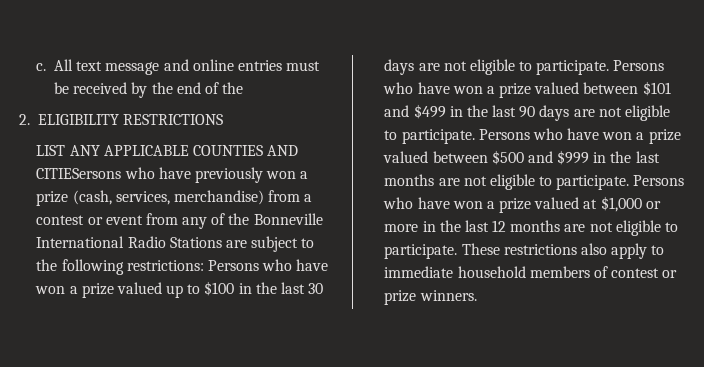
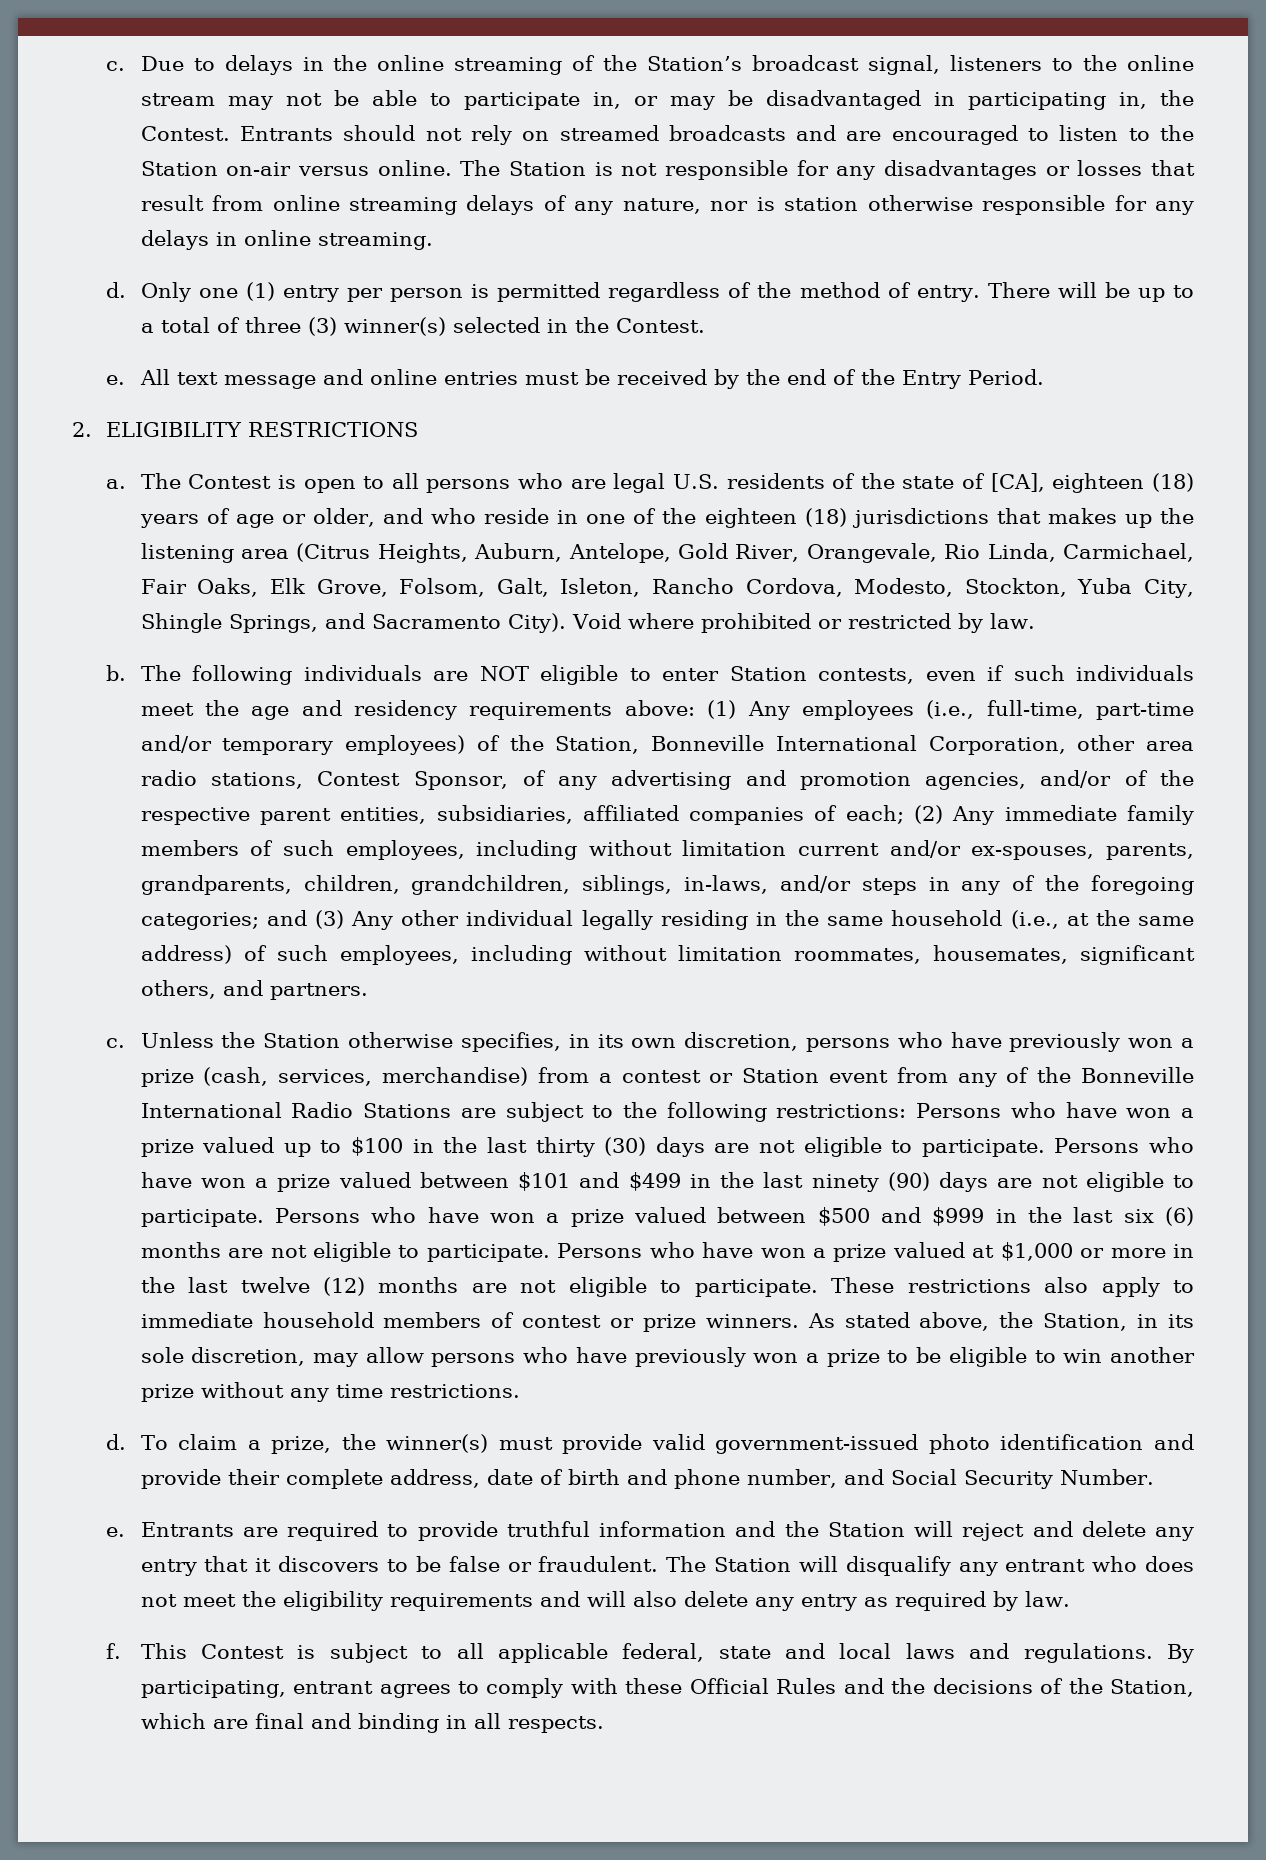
[36,63,47,71] c. -> [106,55,1194,75] [140,90,1194,110] [140,125,1194,145] [140,160,1196,180] [140,195,1194,215] [140,230,433,250] [106,282,1194,302] [140,317,705,336] [106,375,126,385] c. Due to delays in the online streaming of the Station’s broadcast signal, listeners to the online stream may not be able to participate in, or may be disadvantaged in participating in, the Contest. Entrants should not rely on streamed broadcasts and are encouraged to listen to the Station on-air versus online. The Station is not responsible for any disadvantages or losses that result from online streaming delays of any nature, nor is station otherwise responsible for any delays in online streaming. // d. Only one (1) entry per person is permitted regardless of the method of entry. There will be up to a total of three (3) winner(s) selected in the Contest. // e.
(244, 88) none -> [901,369,1044,389] Entry Period.
[36,145,299,156] [36,168,122,179] LIST ANY APPLICABLE COUNTIES AND CITIESersons -> [106,473,1194,493] [139,508,1194,528] [140,543,1194,563] [140,578,1195,598] [140,613,1035,633] [106,665,1194,685] [140,700,1194,720] [140,735,1194,755] [140,770,1194,790] [140,805,1194,825] [140,840,1194,860] [140,875,1194,895] [140,910,1195,930] [140,945,1195,965] [140,980,368,1000] [106,1032,890,1052] a. The Contest is open to all persons who are legal U.S. residents of the state of [CA], eighteen (18) years of age or older, and who reside in one of the eighteen (18) jurisdictions that makes up the listening area (Citrus Heights, Auburn, Antelope, Gold River, Orangevale, Rio Linda, Carmichael, Fair Oaks, Elk Grove, Folsom, Galt, Isleton, Rancho Cordova, Modesto, Stockton, Yuba City, Shingle Springs, and Sacramento City). Void where prohibited or restricted by law. // b. The following individuals are NOT eligible to enter Station contests, even if such individuals meet the age and residency requirements above: (1) Any employees (i.e., full-time, part-time and/or temporary employees) of the Station, Bonneville International Corporation, other area radio stations, Contest Sponsor, of any advertising and promotion agencies, and/or of the respective parent entities, subsidiaries, affiliated companies of each; (2) Any immediate family members of such employees, including without limitation current and/or ex-spouses, parents, grandparents, children, grandchildren, siblings, in-laws, and/or steps in any of the foregoing categories; and (3) Any other individual legally residing in the same household (i.e., at the same address) of such employees, including without limitation roommates, housemates, significant others, and partners. // c. Unless the Station otherwise specifies, in its own discretion, persons
(103, 221) none -> [742,1068,820,1083] Station
[308,283,324,294] 30 -> [535,1137,647,1157] thirty (30)
[519,106,536,118] 90 -> [811,1172,930,1192] ninety (90)
(660, 157) none -> [1123,1207,1194,1226] six (6)
[492,220,507,232] 12 -> [240,1277,366,1296] twelve (12)
(477, 295) none -> [807,1312,1194,1331] [140,1347,1195,1367] [140,1382,520,1402] [106,1434,1194,1454] [140,1469,1154,1489] [106,1521,1195,1541] [140,1556,1194,1576] [140,1591,1070,1611] [106,1643,1194,1663] [140,1678,1194,1698] [140,1713,604,1733] As stated above, the Station, in its sole discretion, may allow persons who have previously won a prize to be eligible to win another prize without any time restrictions. // d. To claim a prize, the winner(s) must provide valid government-issued photo identification and provide their complete address, date of birth and phone number, and Social Security Number. // e. Entrants are required to provide truthful information and the Station will reject and delete any entry that it discovers to be false or fraudulent. The Station will disqualify any entrant who does not meet the eligibility requirements and will also delete any entry as required by law. // f. This Contest is subject to all applicable federal, state and local laws and regulations. By participating, entrant agrees to comply with these Official Rules and the decisions of the Station, which are final and binding in all respects.

